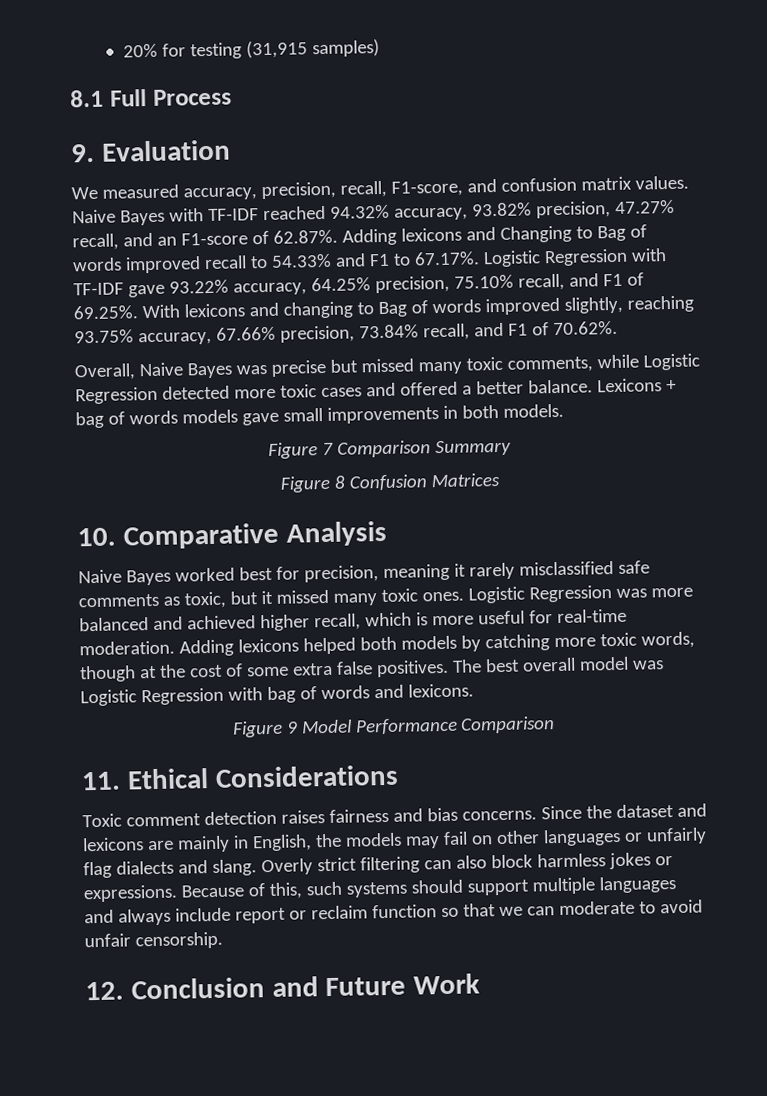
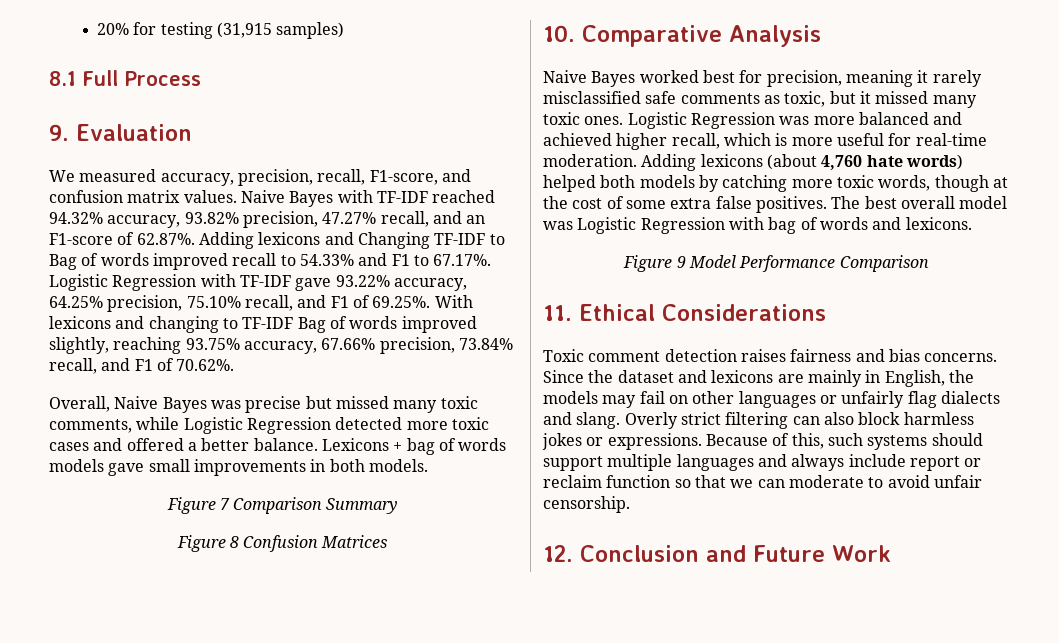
(572, 234) none -> [434,233,486,245] TF-IDF
(374, 308) none -> [242,317,294,329] TF-IDF
(299, 645) none -> [766,154,963,170] (about 4,760 hate words)

